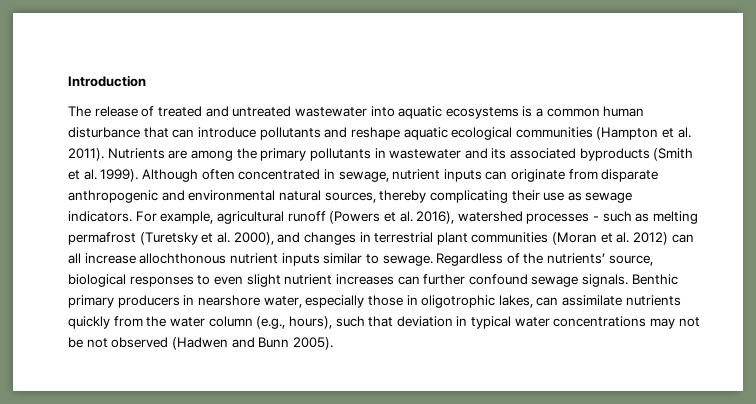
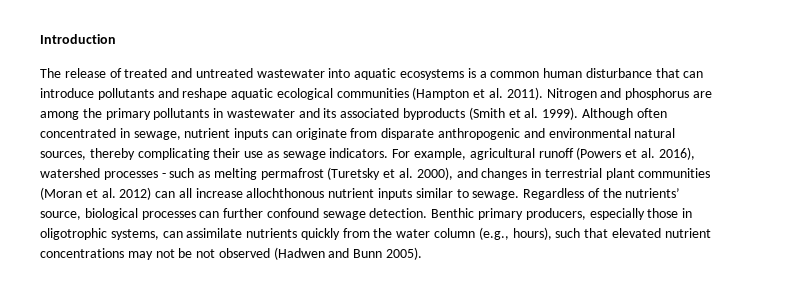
[107,148,165,159] Nutrients -> [546,88,690,100] Nitrogen and phosphorus
[129,274,394,287] responses to even slight nutrient increases -> [141,211,196,220] processes
[582,274,629,287] signals. -> [369,208,428,218] detection.
[117,295,302,308] producers in nearshore water, -> [525,208,586,220] producers,
[498,295,533,308] lakes, -> [110,229,159,240] systems,
[396,316,550,329] deviation in typical water -> [611,228,711,238] elevated nutrient

